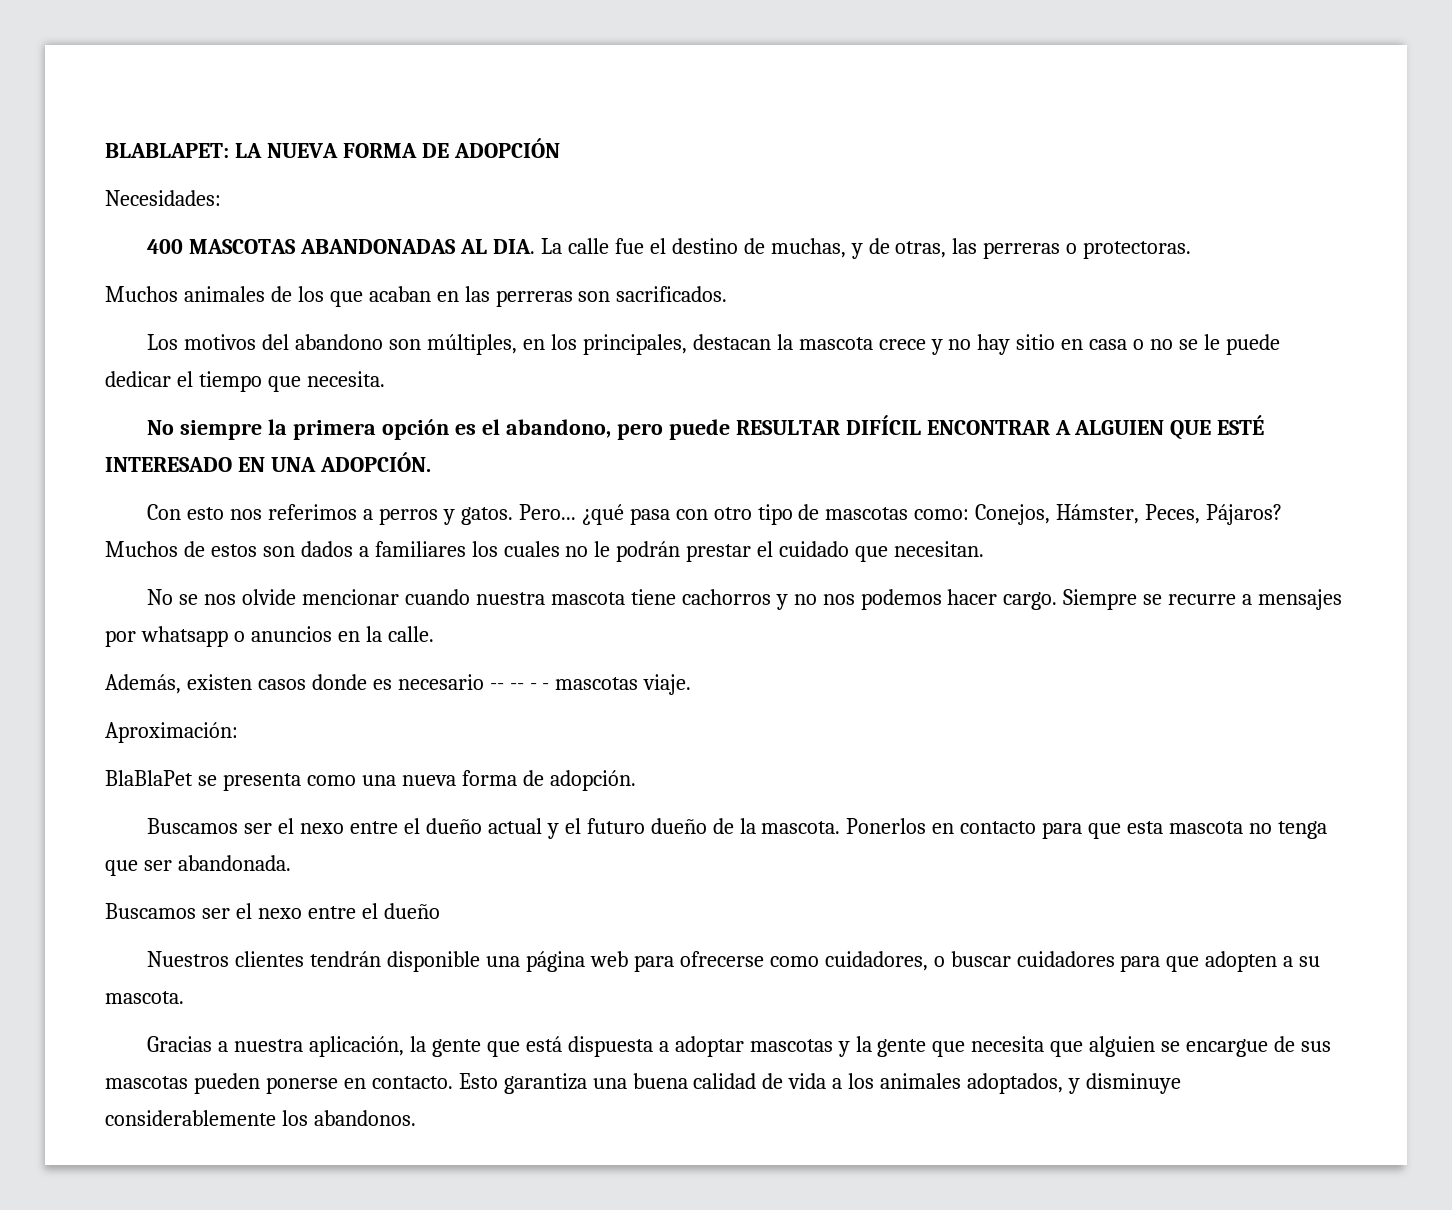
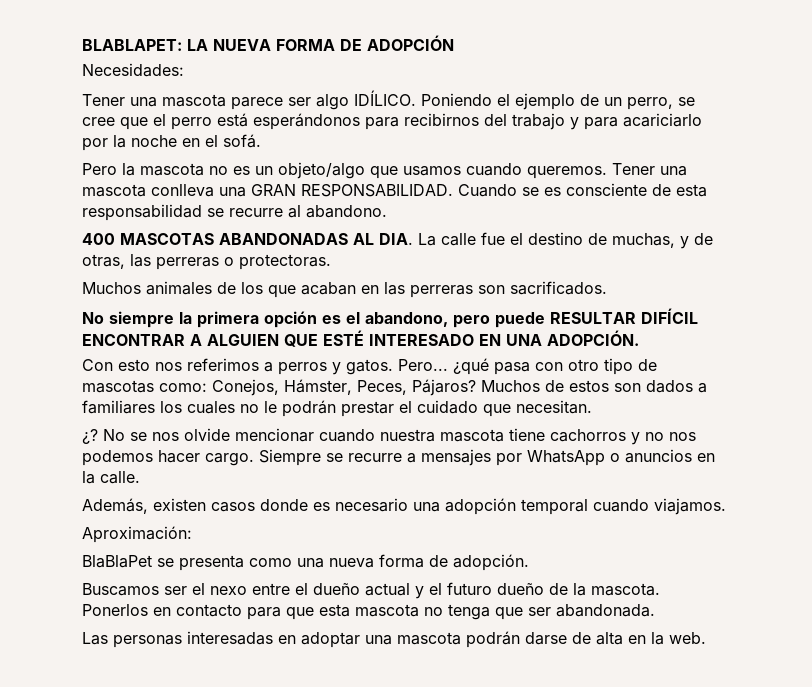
(221, 198) none -> [82,90,695,110] [82,113,702,130] [82,134,261,151] [82,162,687,179] [82,183,707,197] [82,204,387,221] // Tener una mascota parece ser algo IDÍLICO. Poniendo el ejemplo de un perro, se cree que el perro está esperándonos para recibirnos del trabajo y para acariciarlo por la noche en el sofá. // Pero la mascota no es un objeto/algo que usamos cuando queremos. Tener una mascota conlleva una GRAN RESPONSABILIDAD. Cuando se es consciente de esta responsabilidad se recurre al abandono.
[147,334,1280,355] [105,371,385,392] // Los motivos del abandono son múltiples, en los principales, destacan la mascota crece y no hay sitio en casa o no se le puede dedicar el tiempo que necesita. -> (607, 288) none
(985, 549) none -> [82,429,98,444] ¿?
[140,626,228,647] whatsapp -> [527,450,605,466] WhatsApp
[489,674,692,695] -- -- - - mascotas viaje. -> [413,498,726,515] una adopción temporal cuando viajamos.
[105,903,440,919] [147,951,1321,972] [105,991,184,1004] [147,1036,1332,1057] [105,1073,1181,1094] [105,1110,416,1126] Buscamos ser el nexo entre el dueño // Nuestros clientes tendrán disponible una página web para ofrecerse como cuidadores, o buscar cuidadores para que adopten a su mascota. // Gracias a nuestra aplicación, la gente que está dispuesta a adoptar mascotas y la gente que necesita que alguien se encargue de sus mascotas pueden ponerse en contacto. Esto garantiza una buena calidad de vida a los animales adoptados, y disminuye considerablemente los abandonos. -> [82,631,706,648] Las personas interesadas en adoptar una mascota podrán darse de alta en la web.

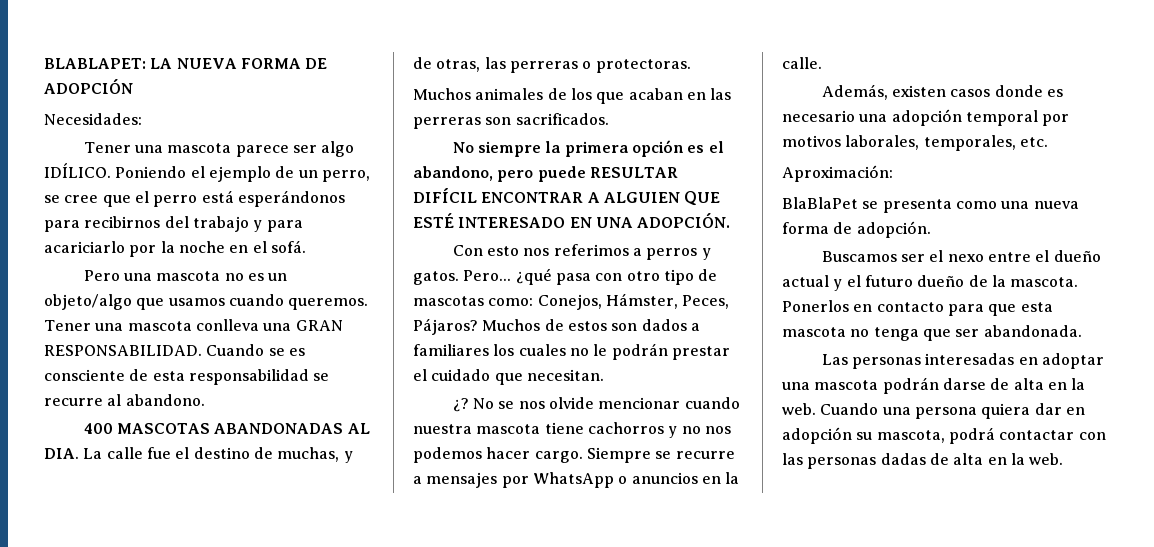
[122,163,135,176] la -> [124,273,153,281] una
[593,498,726,515] cuando viajamos. -> [1042,114,1070,126] [782,135,1048,151] por motivos laborales, temporales, etc.
(706, 638) none -> [820,403,1085,419] [782,427,1106,444] [782,453,1064,469] Cuando una persona quiera dar en adopción su mascota, podrá contactar con las personas dadas de alta en la web.

